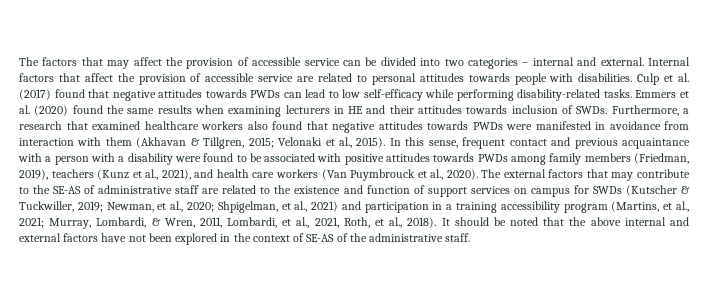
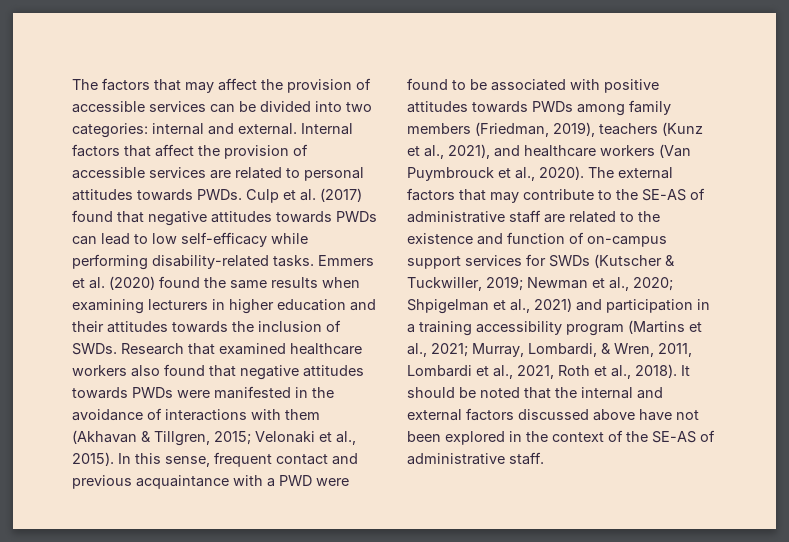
[304,58,340,66] service -> [149,101,206,112] services
[467,58,529,69] categories – -> [72,123,148,138] categories:
[258,74,294,82] service -> [149,167,206,178] services
[514,73,633,85] people with disabilities. -> [197,189,242,200] PWDs.
[348,106,364,114] HE -> [229,299,346,314] higher education
(508, 109) none -> [232,321,254,332] the
[611,105,689,116] [19,121,62,130] Furthermore, a research -> [121,343,184,355] Research
[609,121,689,130] [19,138,74,146] avoidance from interaction -> [312,387,334,398] [72,408,247,421] the avoidance of interactions
[54,153,173,165] person with a disability -> [279,475,312,486] PWD
[216,169,275,178] health care -> [524,145,596,157] healthcare
(425, 189) none -> [587,236,667,247] on-campus
[513,188,570,197] on campus -> (522, 260) none
[106,202,154,212] Newman, -> [527,277,588,289] Newman
[217,201,278,213] Shpigelman, -> [407,299,489,314] Shpigelman
[611,201,660,212] (Martins, -> [628,320,685,334] (Martins
[227,217,278,228] Lombardi, -> [407,365,472,377] Lombardi
[343,217,370,228] Roth, -> [558,365,590,376] Roth
[590,217,621,226] above -> (577, 392) none
(99, 237) none -> [518,409,635,421] discussed above
[306,233,367,242] SE-AS of the -> [626,430,715,443] the SE-AS of

